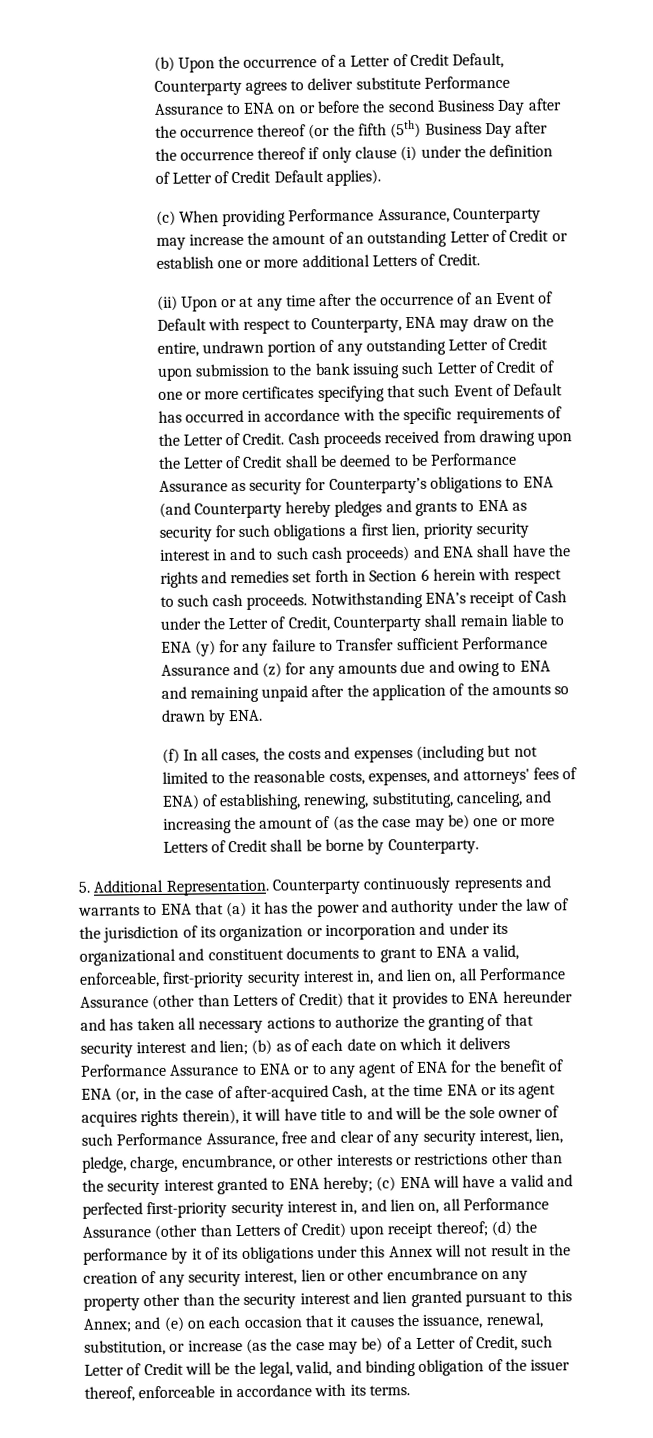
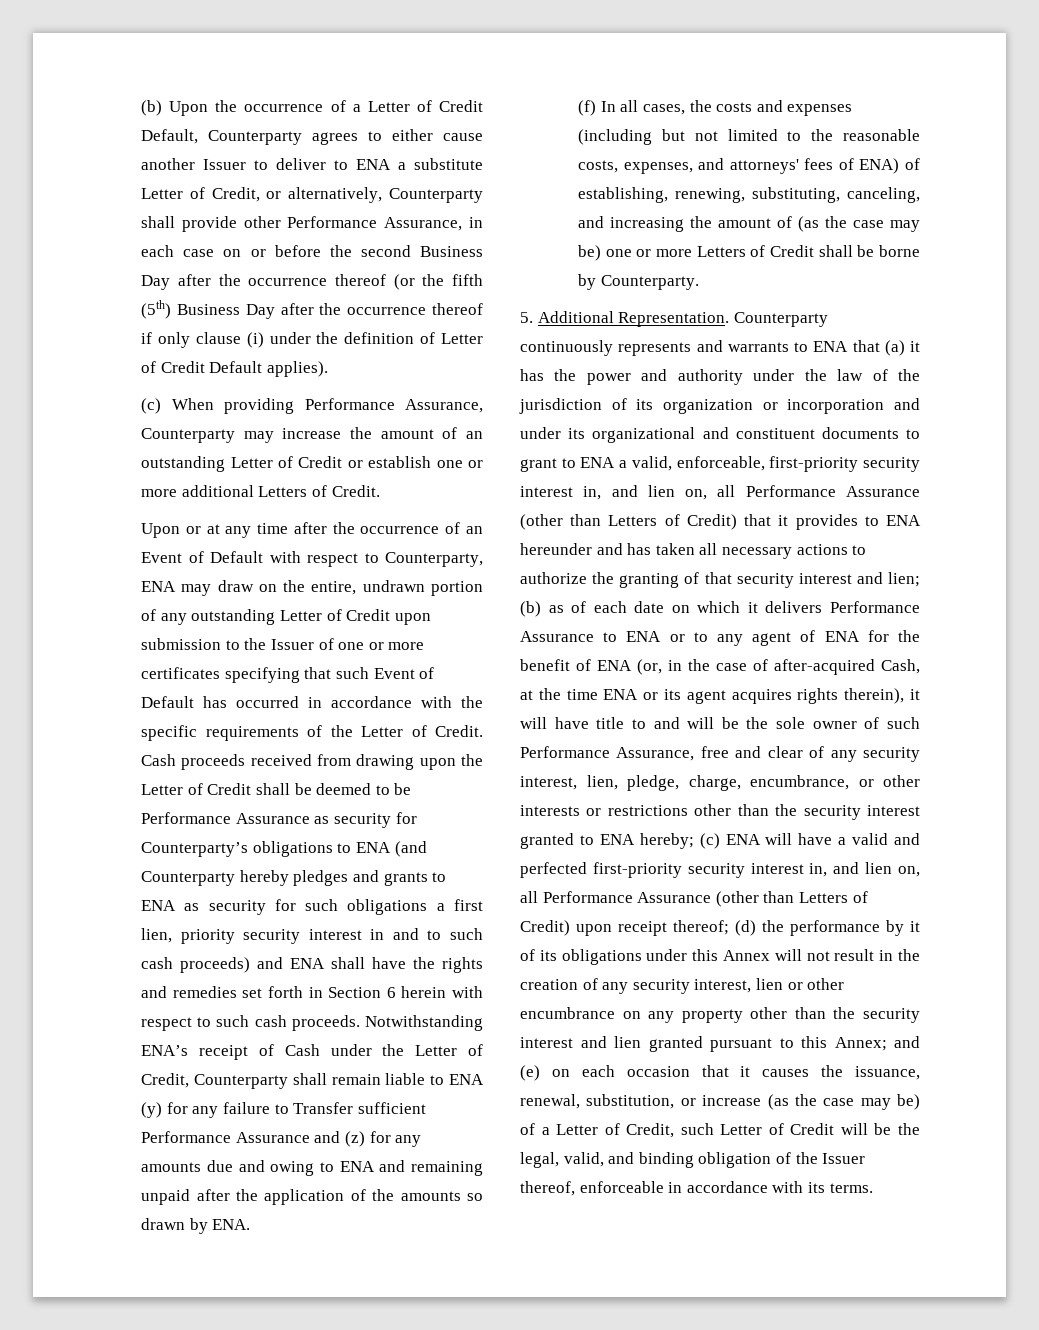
[307,75,511,91] [153,102,276,115] deliver substitute Performance Assurance to ENA -> [392,129,483,141] [141,158,483,170] [141,187,483,203] [141,216,483,232] [141,245,215,257] either cause another Issuer to deliver to ENA a substitute Letter of Credit, or alternatively, Counterparty shall provide other Performance Assurance, in each case
[156,295,178,311] (ii) -> (380, 491) none
[314,360,538,379] bank issuing such Letter of Credit -> [270,639,314,650] Issuer
[530,1359,571,1371] issuer -> [822,1153,866,1164] Issuer

